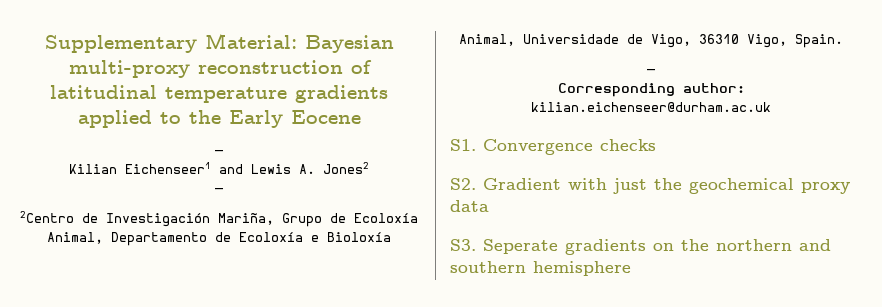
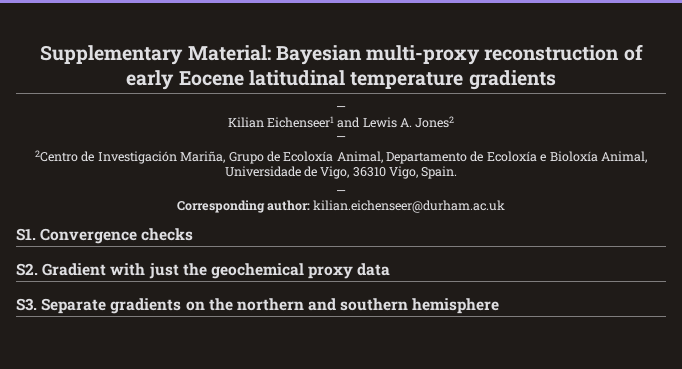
(372, 67) none -> [126,70,244,90] early Eocene
[77,110,361,128] applied to the Early Eocene -> (556, 80) none
[483,239,558,254] Seperate -> [41,298,107,314] Separate

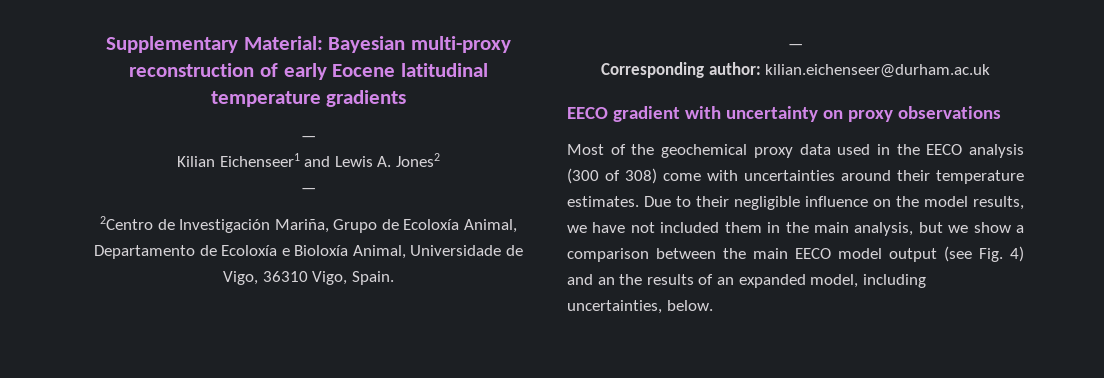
[16,228,194,244] [16,263,391,279] [16,298,500,314] S1. Convergence checks // S2. Gradient with just the geochemical proxy data // S3. Separate gradients on the northern and southern hemisphere -> [567,106,1001,122] [567,144,1024,158] [567,168,1024,184] [567,196,1024,210] [567,222,1024,236] [567,246,1024,262] [567,274,926,288] [567,300,713,314] EECO gradient with uncertainty on proxy observations // Most of the geochemical proxy data used in the EECO analysis (300 of 308) come with uncertainties around their temperature estimates. Due to their negligible influence on the model results, we have not included them in the main analysis, but we show a comparison between the main EECO model output (see Fig. 4) and an the results of an expanded model, including uncertainties, below.

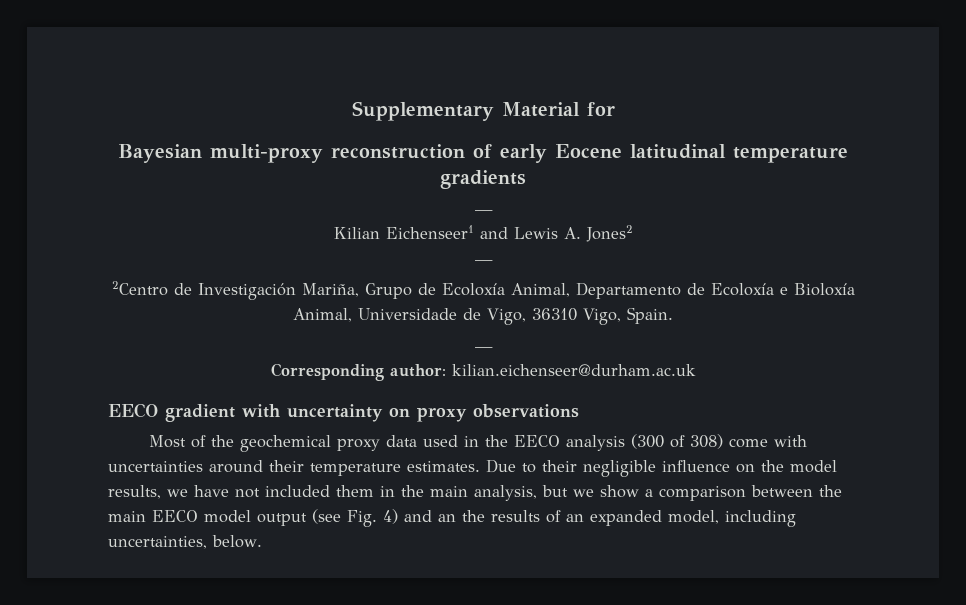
[243,36,323,50] Material: -> [501,102,615,117] Material for //

